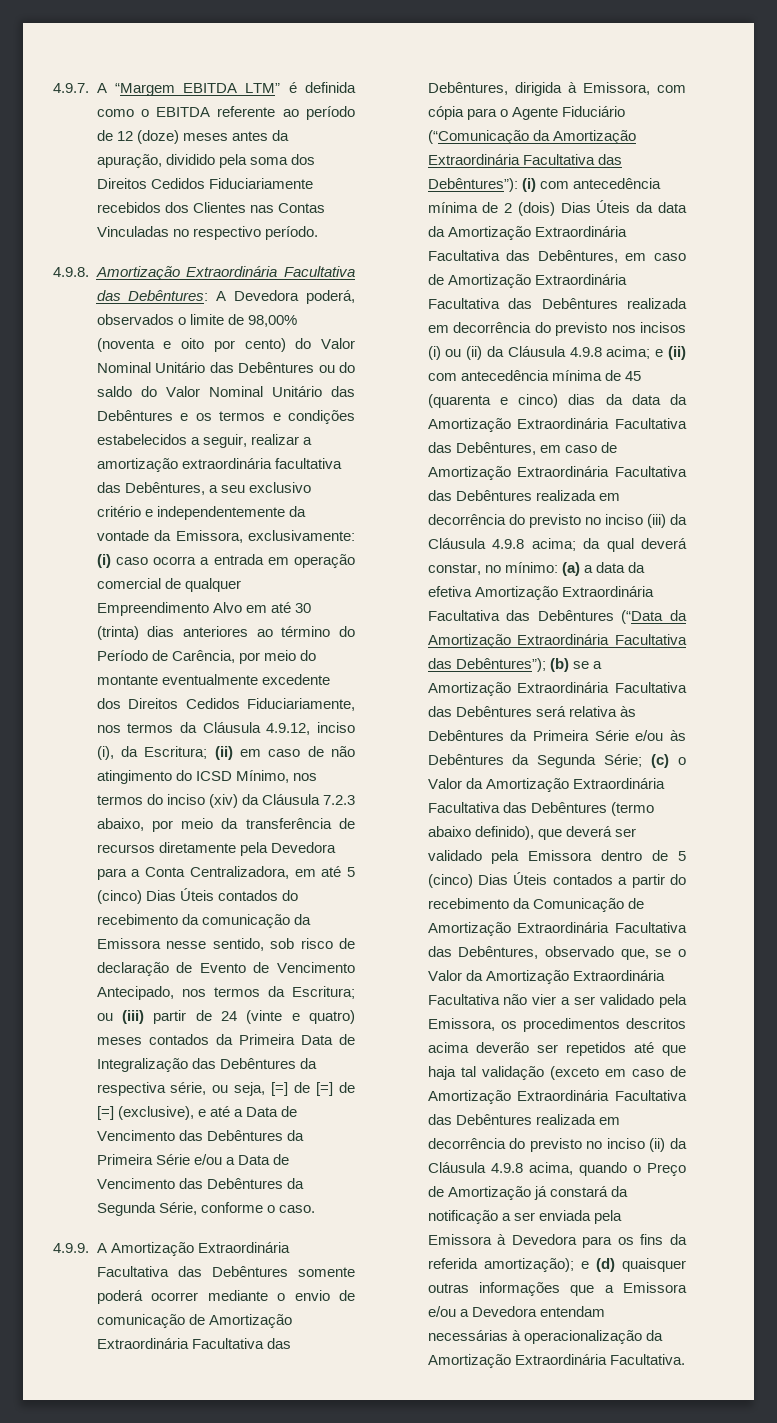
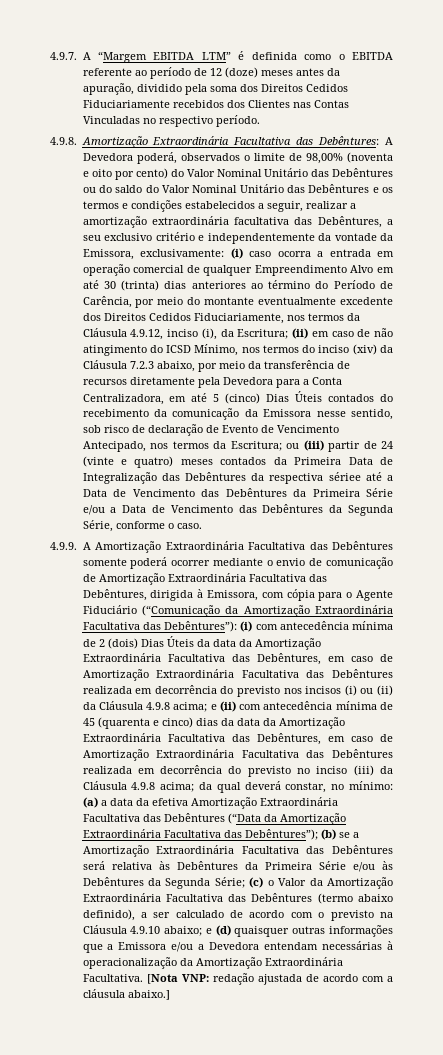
[170,1082,356,1096] [96,1106,206,1120] série, ou seja, [=] de [=] de [=] (exclusive), e -> [328,472,361,481] sériee
[537,826,636,840] [427,850,686,864] [427,872,686,888] [427,898,644,912] [427,922,687,936] [427,946,686,960] [427,970,665,984] [427,994,687,1008] [427,1018,686,1032] [427,1042,686,1056] [427,1066,686,1080] [427,1090,687,1104] [427,1114,620,1125] [427,1138,687,1152] [427,1162,686,1176] [427,1186,628,1200] [427,1210,622,1224] [427,1234,687,1248] [427,1258,574,1272] que deverá ser validado pela Emissora dentro de 5 (cinco) Dias Úteis contados a partir do recebimento da Comunicação de Amortização Extraordinária Facultativa das Debêntures, observado que, se o Valor da Amortização Extraordinária Facultativa não vier a ser validado pela Emissora, os procedimentos descritos acima deverão ser repetidos até que haja tal validação (exceto em caso de Amortização Extraordinária Facultativa das Debêntures realizada em decorrência do previsto no inciso (ii) da Cláusula 4.9.8 acima, quando o Preço de Amortização já constará da notificação a ser enviada pela Emissora à Devedora para os fins da referida amortização); -> [140,910,394,921] [82,925,203,936] a ser calculado de acordo com o previsto na Cláusula 4.9.10 abaixo;
(685, 1359) none -> [146,973,393,985] [82,989,170,1000] [Nota VNP: redação ajustada de acordo com a cláusula abaixo.]

